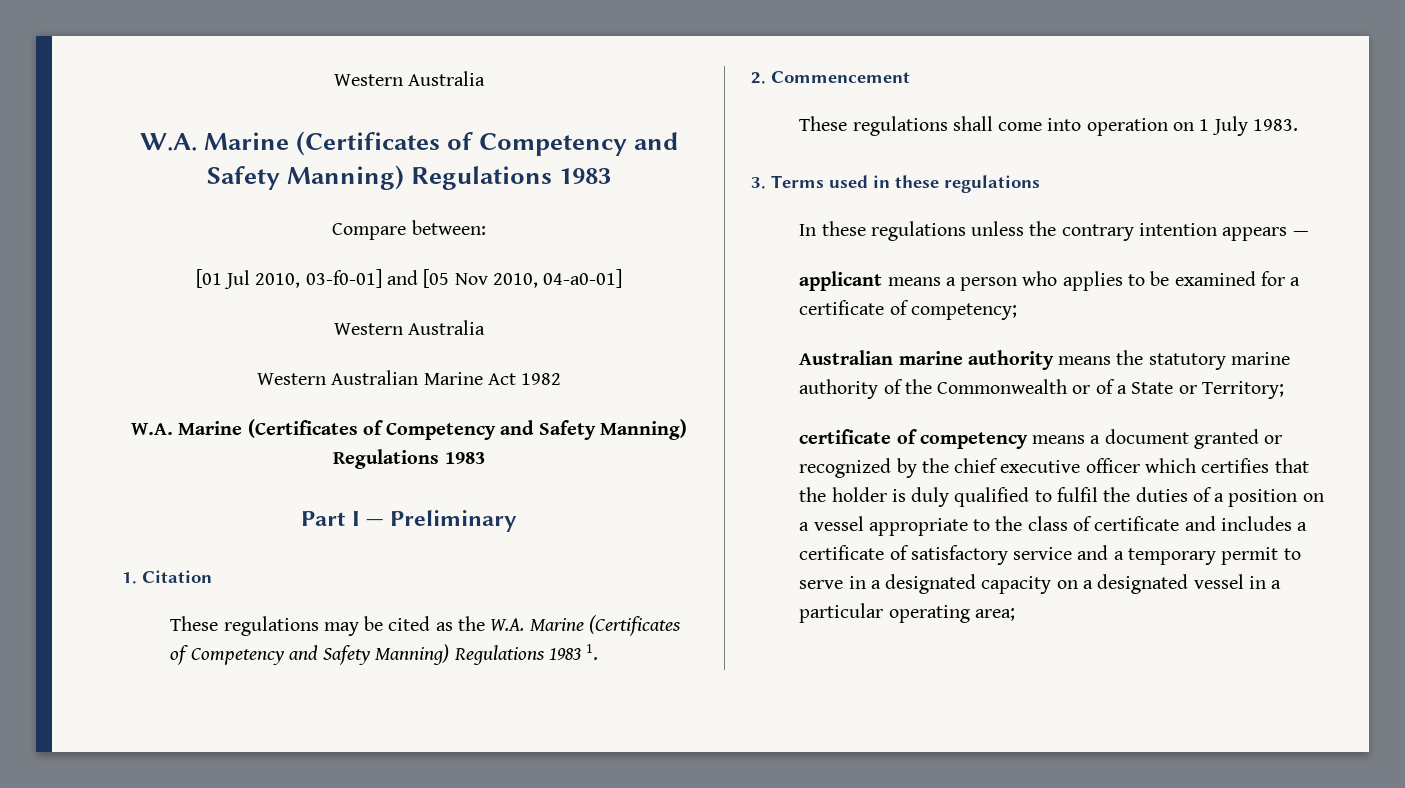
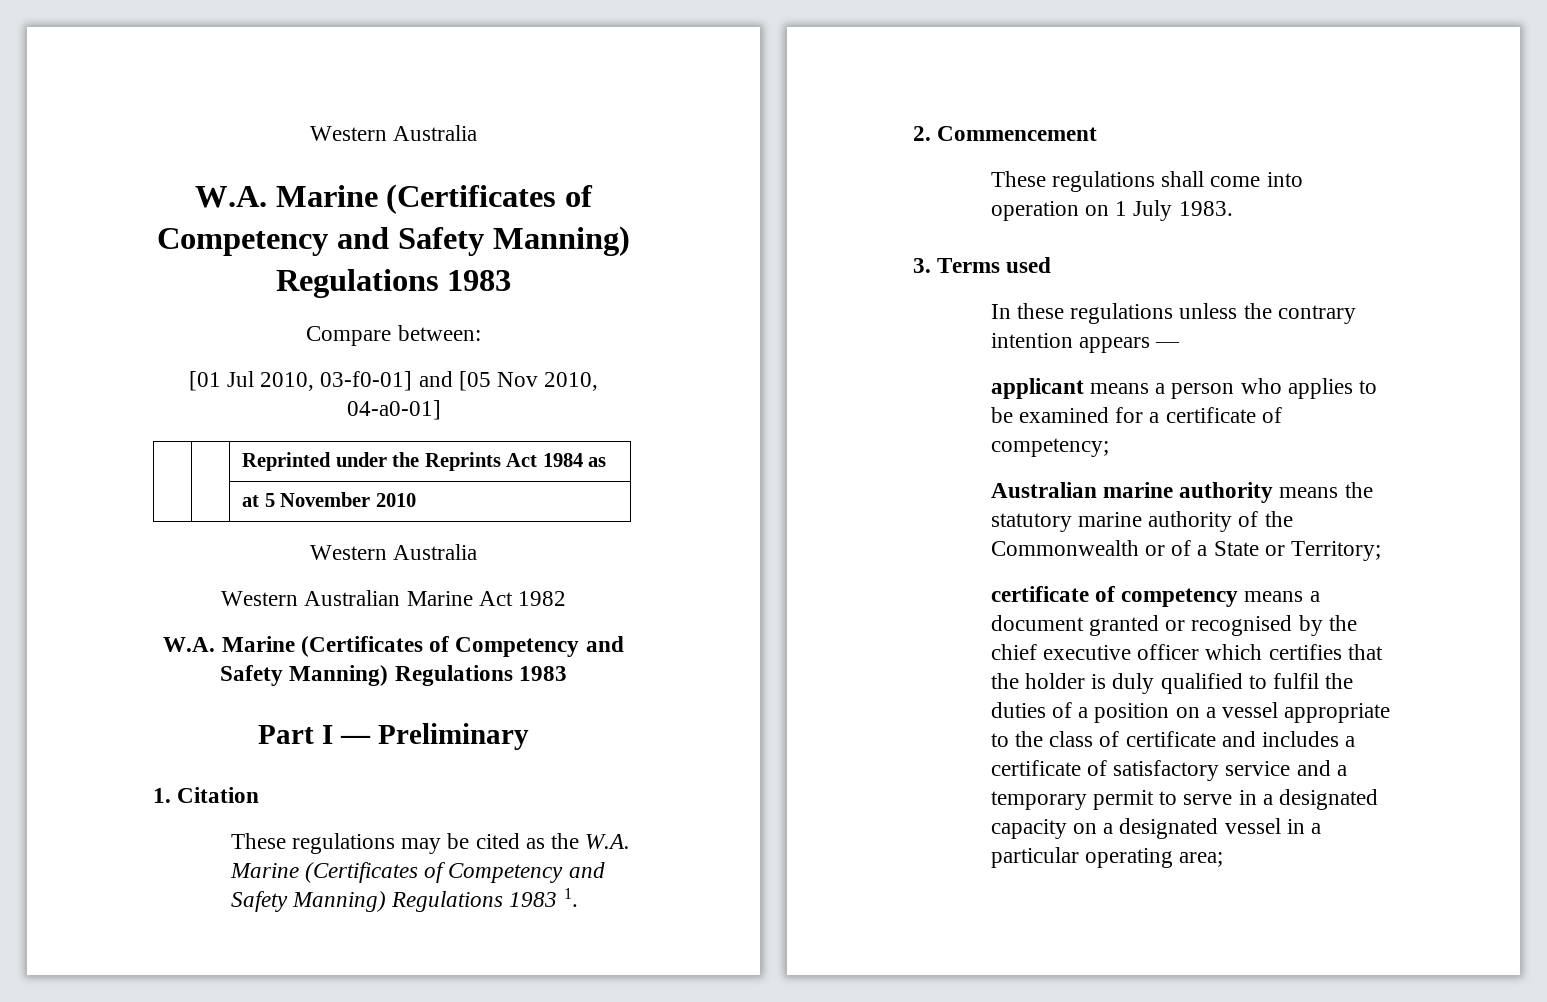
(623, 278) none -> [242,452,607,471] [242,492,416,507] // | | Reprinted under the Reprints Act 1984 as // | | at 5 November 2010
[873,175,1040,193] in these regulations -> (1052, 265) none
[799,458,892,478] recognized -> [1191,615,1293,636] recognised

